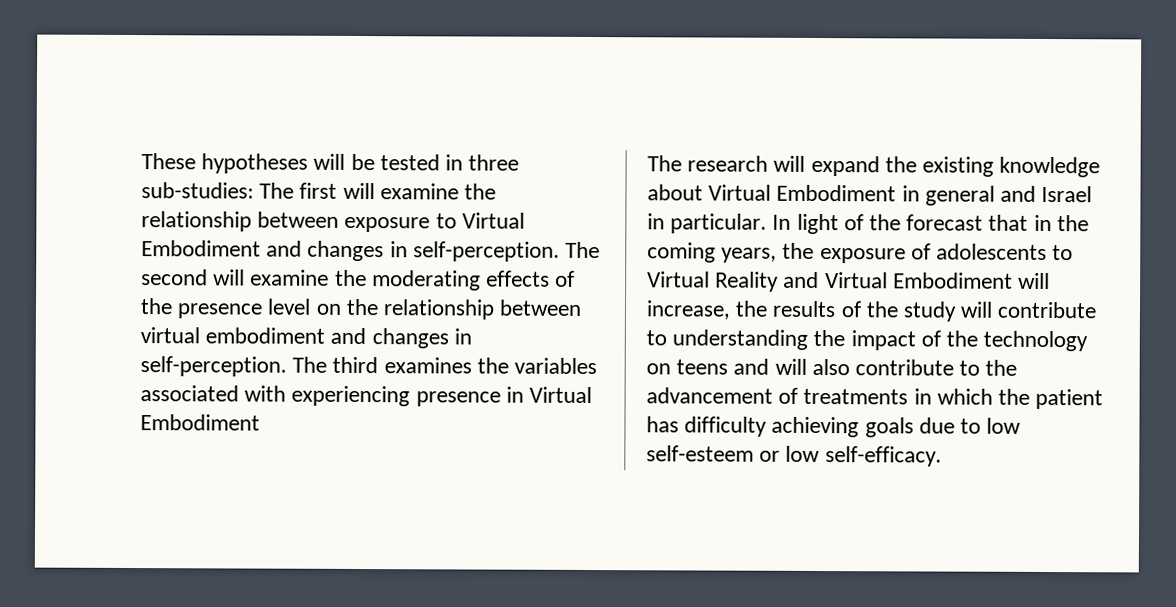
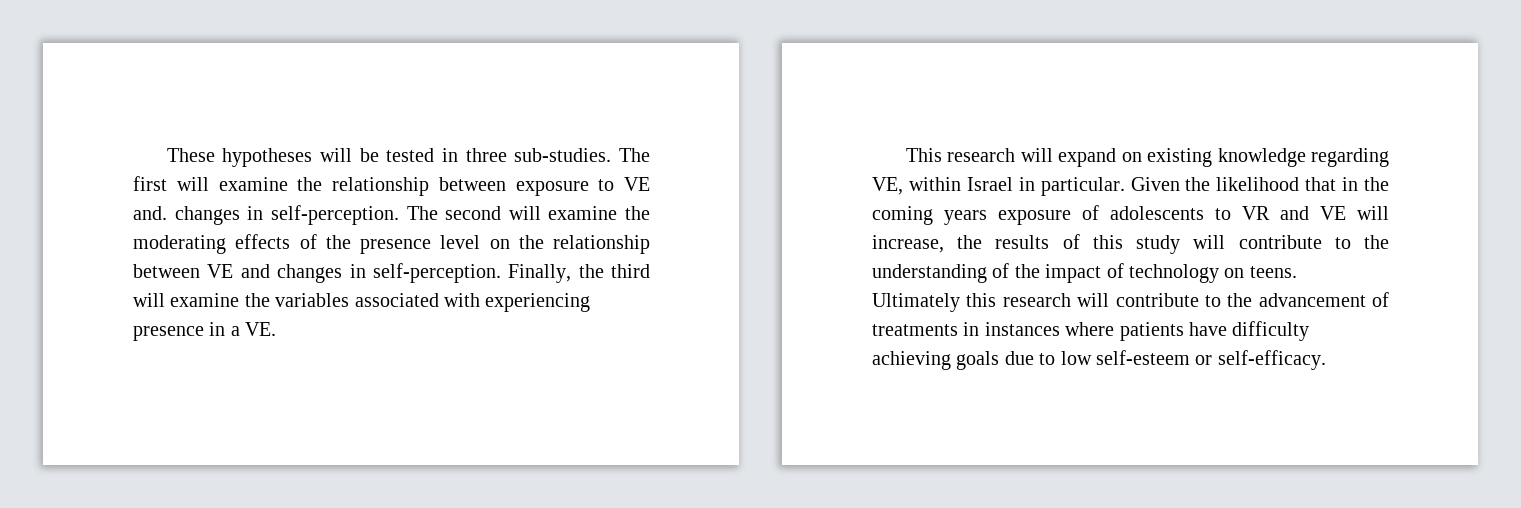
[141,182,254,199] sub-studies: -> [514,148,612,162] sub-studies.
[461,212,525,229] [141,240,303,257] Virtual Embodiment and -> [624,177,650,191] [133,206,167,220] VE and.
[140,327,472,349] [140,356,472,377] virtual embodiment and changes in self-perception. The third examines -> [207,263,650,283] [133,293,240,307] VE and changes in self-perception. Finally, the third will examine
[529,386,593,404] [140,414,260,431] [647,155,682,172] Virtual Embodiment // The -> [230,322,277,336] [905,148,942,162] a VE. // This
[884,156,917,173] the -> [1121,152,1142,162] on
[647,184,1093,206] [647,213,984,235] about Virtual Embodiment in general and Israel in particular. In light of the forecast -> [1311,148,1389,167] [872,177,1300,196] regarding VE, within Israel in particular. Given the likelihood
[721,242,815,263] years, the -> [944,210,987,225] years
[647,271,1013,292] Virtual Reality and Virtual Embodiment -> [1242,206,1346,220] VR and VE
[865,301,899,318] the -> [1092,235,1123,249] this
[672,329,809,350] understanding -> [1364,235,1389,249] [872,263,1010,283] the understanding of
[946,330,979,347] the -> (1124, 270) none
[676,358,850,376] teens and will also -> [1249,266,1297,278] [872,293,1110,312] teens. Ultimately this research will
[936,388,1104,410] [646,416,679,433] which the patient has -> [984,322,1227,341] instances where patients have
[785,445,821,463] low -> (1213, 360) none

